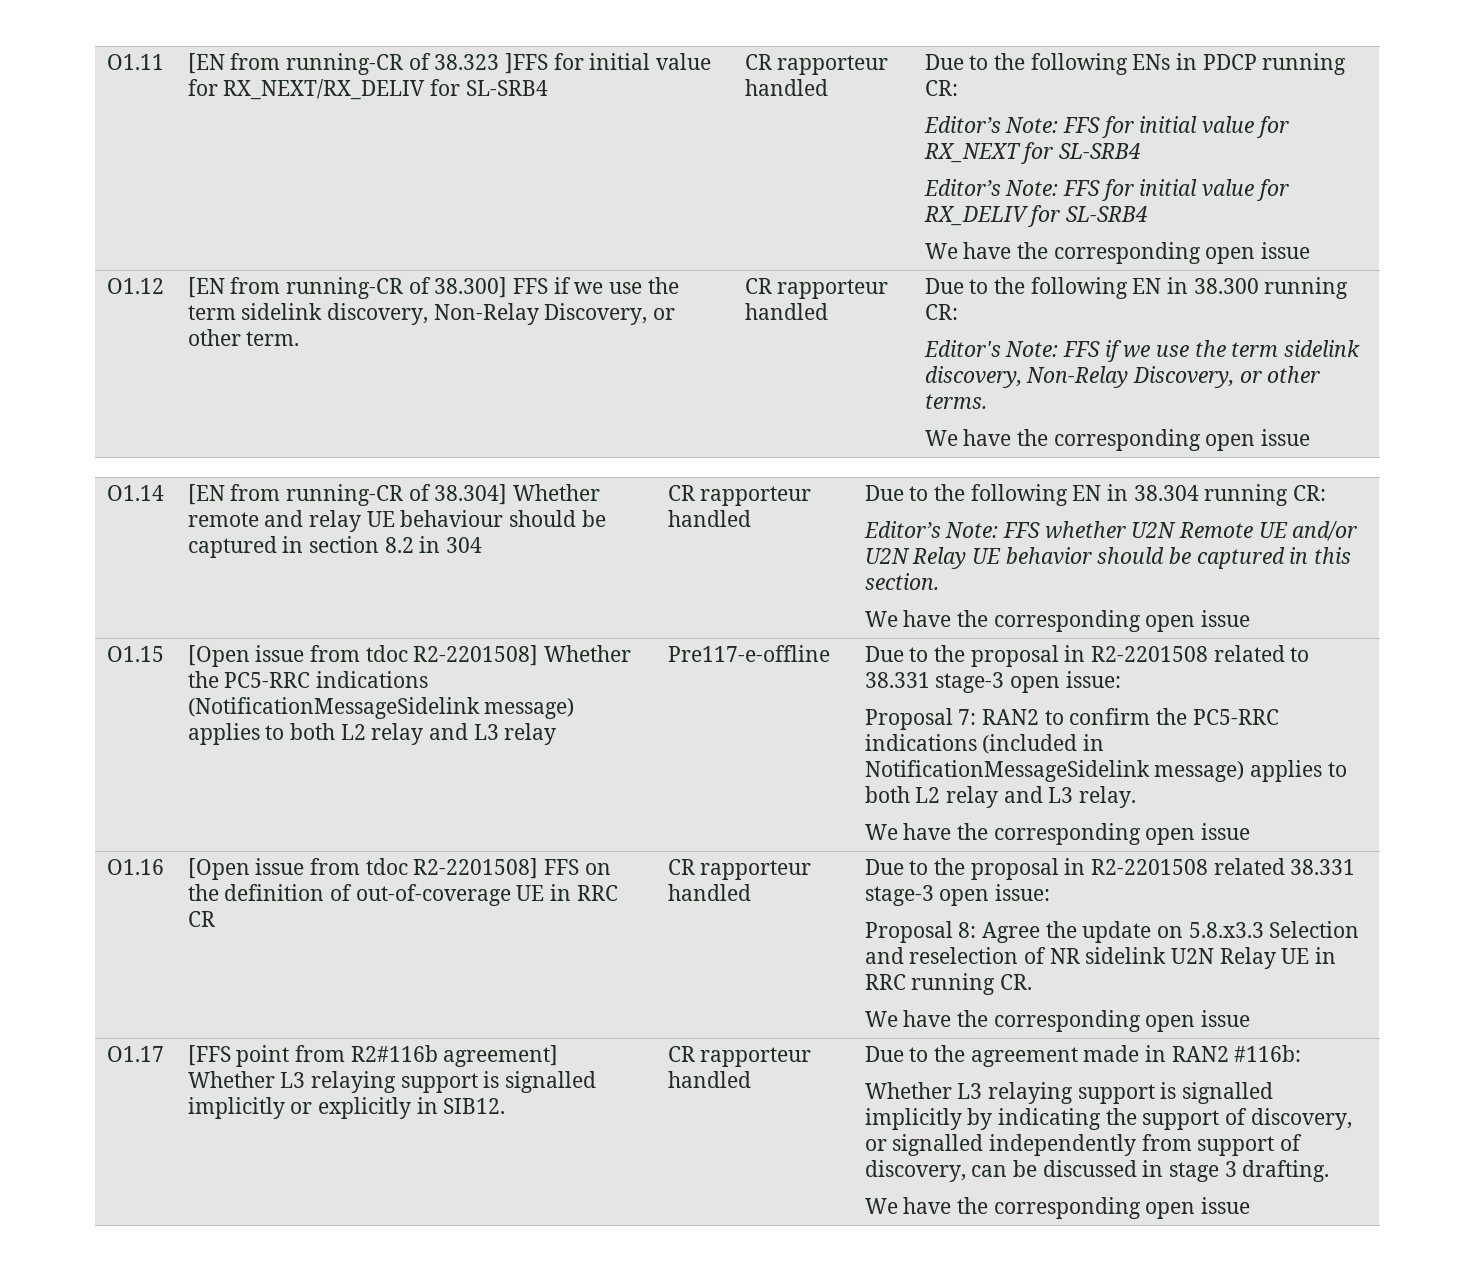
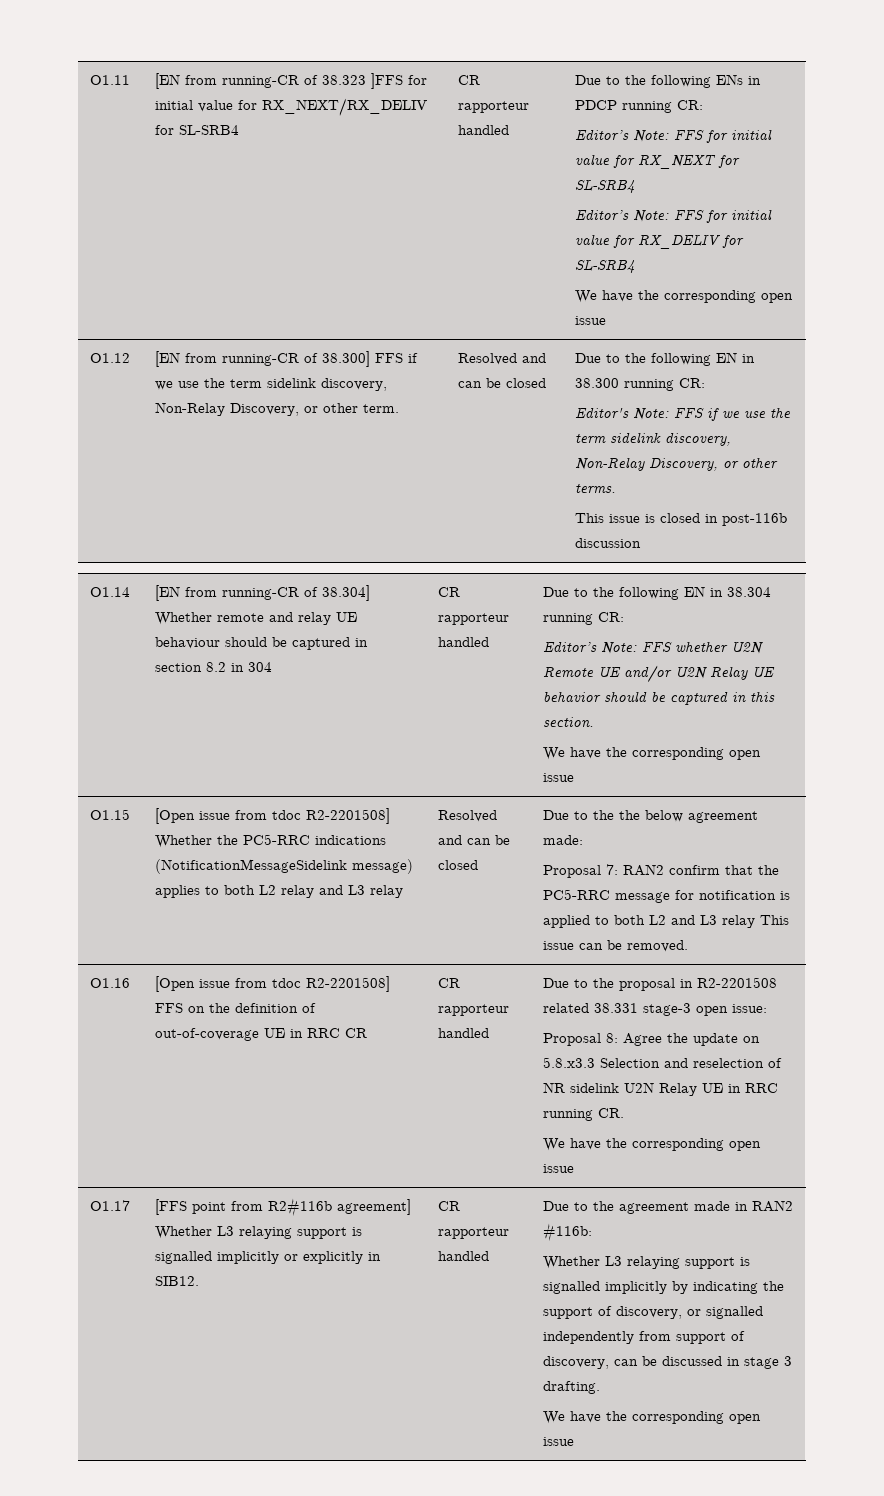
[744,278,889,299] [744,303,828,320] CR rapporteur handled -> [458,353,547,365] [458,378,547,388] Resolved and can be closed
[924,429,1311,451] We have the corresponding open issue -> [575,513,788,526] [575,538,642,548] This issue is closed in post-116b discussion
[667,645,830,662] [864,645,1310,667] [864,671,1121,693] [864,708,1279,730] [864,734,1105,754] [864,760,1347,782] [864,786,1137,808] [864,823,1251,845] Pre117-e-offline | Due to the proposal in R2-2201508 related to 38.331 stage-3 open issue: // Proposal 7: RAN2 to confirm the PC5-RRC indications (included in NotificationMessageSidelink message) applies to both L2 relay and L3 relay. // We have the corresponding open issue -> [438,810,498,822] [438,835,511,845] [438,860,479,870] [543,810,759,823] [543,835,584,845] [543,864,780,878] [543,889,791,903] [543,915,790,928] [543,940,689,952] Resolved and can be closed | Due to the the below agreement made: // Proposal 7: RAN2 confirm that the PC5-RRC message for notification is applied to both L2 and L3 relay This issue can be removed.

